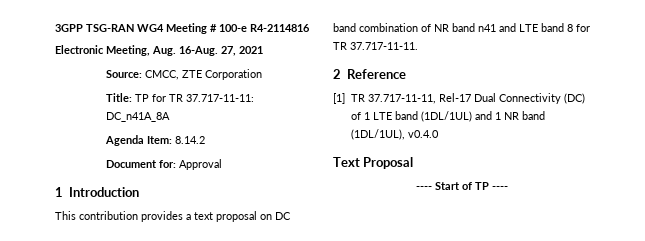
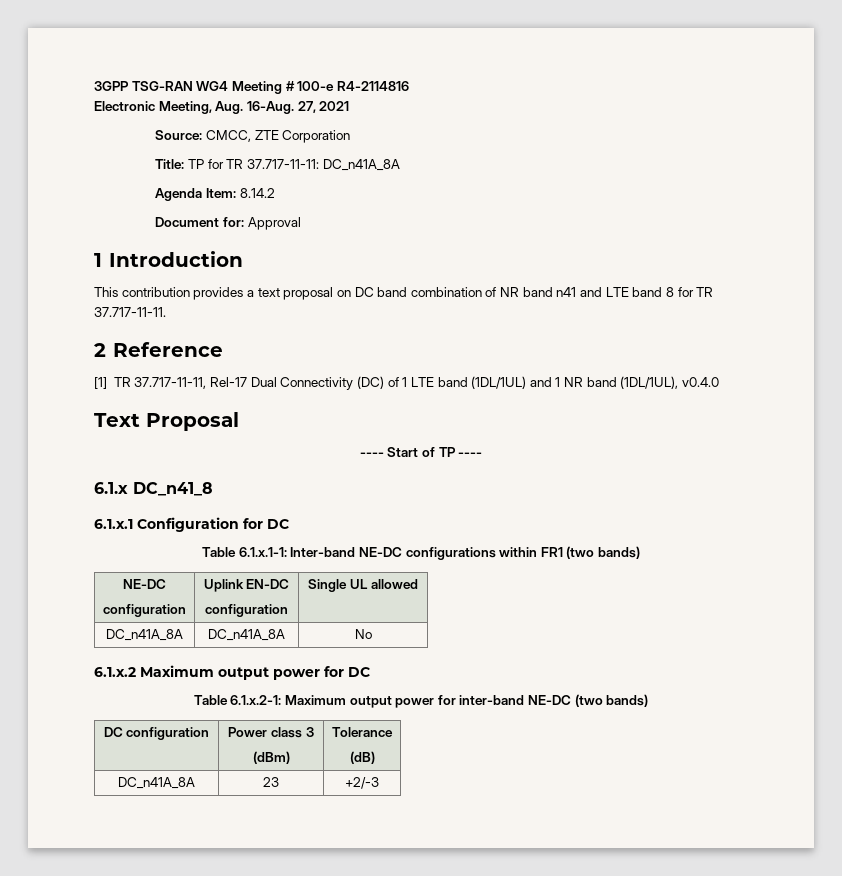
(508, 188) none -> [94,482,213,496] [94,517,289,532] [201,546,641,560] [123,579,166,589] [103,604,186,617] [203,579,290,592] [205,604,288,617] [308,579,418,592] [106,629,183,641] [208,629,285,641] [354,629,372,639] [94,665,370,680] [193,694,649,708] [103,727,210,740] [228,727,314,738] [252,751,290,764] [332,727,393,737] [349,751,375,764] [118,777,195,789] [263,777,279,787] [345,777,379,789] // 6.1.x DC_n41_8 // 6.1.x.1 Configuration for DC // Table 6.1.x.1-1: Inter-band NE-DC configurations within FR1 (two bands) // NE-DC // configuration | Uplink EN-DC // configuration | Single UL allowed // DC_n41A_8A | DC_n41A_8A | No // 6.1.x.2 Maximum output power for DC // Table 6.1.x.2-1: Maximum output power for inter-band NE-DC (two bands) // DC configuration | Power class 3 // (dBm) | Tolerance // (dB) // DC_n41A_8A | 23 | +2/-3

